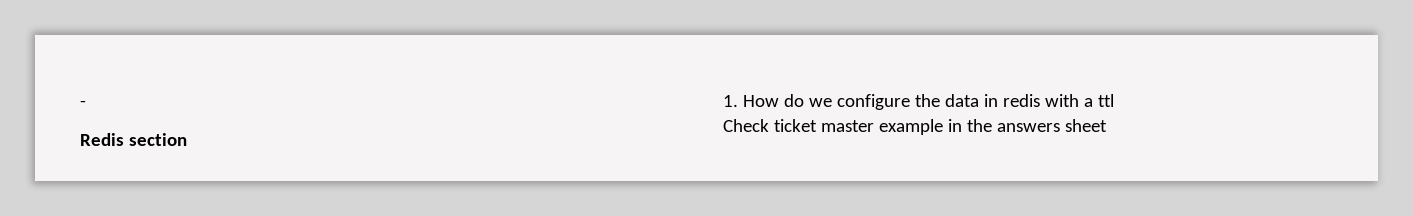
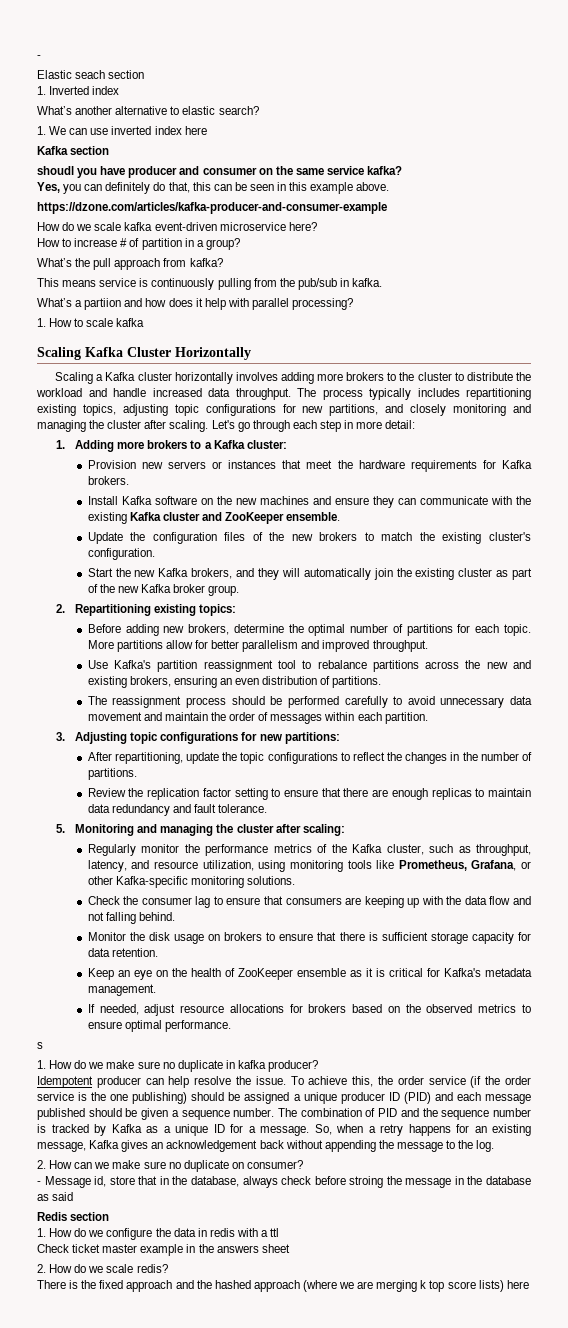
[80,100,86,107] - -> [37,55,41,59] [37,70,145,79] [37,86,120,95] [37,106,259,115] [37,126,207,135] [37,146,110,155] [37,166,403,178] [37,182,390,194] [37,202,387,214] [37,222,317,231] [37,238,240,250] [37,258,223,270] [37,278,383,290] [37,298,354,310] [37,318,145,327] [37,347,251,360] [55,372,532,384] [36,388,531,400] [37,404,531,416] [37,420,416,432] [56,440,287,452] [87,460,533,472] [87,476,129,485] [87,496,531,508] [87,512,341,524] [87,532,532,544] [87,548,155,560] [87,568,532,580] [87,584,240,596] [56,604,237,616] [87,624,532,636] [87,640,428,652] [87,660,532,672] [87,676,382,688] [87,696,532,708] [87,712,428,724] [56,732,340,744] [87,752,533,764] [87,768,137,780] [87,788,532,800] [87,804,268,816] [56,824,345,836] [87,844,531,856] [87,860,531,872] [87,876,296,888] [87,896,531,908] [87,912,175,924] [87,932,531,944] [87,948,158,957] [87,968,532,980] [87,984,156,996] [87,1004,532,1016] [87,1020,231,1032] [37,1042,43,1049] [37,1060,319,1072] [37,1076,532,1088] [37,1092,531,1104] [37,1108,531,1120] [37,1124,531,1136] [37,1140,495,1152] [37,1160,303,1172] [37,1176,531,1188] [37,1192,74,1201] - // Elastic seach section // 1. Inverted index // What’s another alternative to elastic search? // 1. We can use inverted index here // Kafka section // shoudl you have producer and consumer on the same service kafka? // Yes, you can definitely do that, this can be seen in this example above. // https://dzone.com/articles/kafka-producer-and-consumer-example // How do we scale kafka event-driven microservice here? // How to increase # of partition in a group? // What’s the pull approach from kafka? // This means service is continuously pulling from the pub/sub in kafka. // What’s a partiion and how does it help with parallel processing? // 1. How to scale kafka // Scaling Kafka Cluster Horizontally // Scaling a Kafka cluster horizontally involves adding more brokers to the cluster to distribute the workload and handle increased data throughput. The process typically includes repartitioning existing topics, adjusting topic configurations for new partitions, and closely monitoring and managing the cluster after scaling. Let's go through each step in more detail: // 1. Adding more brokers to a Kafka cluster: // Provision new servers or instances that meet the hardware requirements for Kafka brokers. // Install Kafka software on the new machines and ensure they can communicate with the existing Kafka cluster and ZooKeeper ensemble. // Update the configuration files of the new brokers to match the existing cluster's configuration. // Start the new Kafka brokers, and they will automatically join the existing cluster as part of the new Kafka broker group. // 2. Repartitioning existing topics: // Before adding new brokers, determine the optimal number of partitions for each topic. More partitions allow for better parallelism and improved throughput. // Use Kafka's partition reassignment tool to rebalance partitions across the new and existing brokers, ensuring an even distribution of partitions. // The reassignment process should be performed carefully to avoid unnecessary data movement and maintain the order of messages within each partition. // 3. Adjusting topic configurations for new partitions: // After repartitioning, update the topic configurations to reflect the changes in the number of partitions. // Review the replication factor setting to ensure that there are enough replicas to maintain data redundancy and fault tolerance. // 5. Monitoring and managing the cluster after scaling: // Regularly monitor the performance metrics of the Kafka cluster, such as throughput, latency, and resource utilization, using monitoring tools like Prometheus, Grafana, or other Kafka-specific monitoring solutions. // Check the consumer lag to ensure that consumers are keeping up with the data flow and not falling behind. // Monitor the disk usage on brokers to ensure that there is sufficient storage capacity for data retention. // Keep an eye on the health of ZooKeeper ensemble as it is critical for Kafka's metadata management. // If needed, adjust resource allocations for brokers based on the observed metrics to ensure optimal performance. // s // 1. How do we make sure no duplicate in kafka producer? // Idempotent producer can help resolve the issue. To achieve this, the order service (if the order service is the one publishing) should be assigned a unique producer ID (PID) and each message published should be given a sequence number. The combination of PID and the sequence number is tracked by Kafka as a unique ID for a message. So, when a retry happens for an existing message, Kafka gives an acknowledgement back without appending the message to the log. // 2. How can we make sure no duplicate on consumer? // - Message id, store that in the database, always check before stroing the message in the database as said
(1107, 125) none -> [37,1264,168,1273] [37,1280,529,1292] // 2. How do we scale redis? // There is the fixed approach and the hashed approach (where we are merging k top score lists) here

